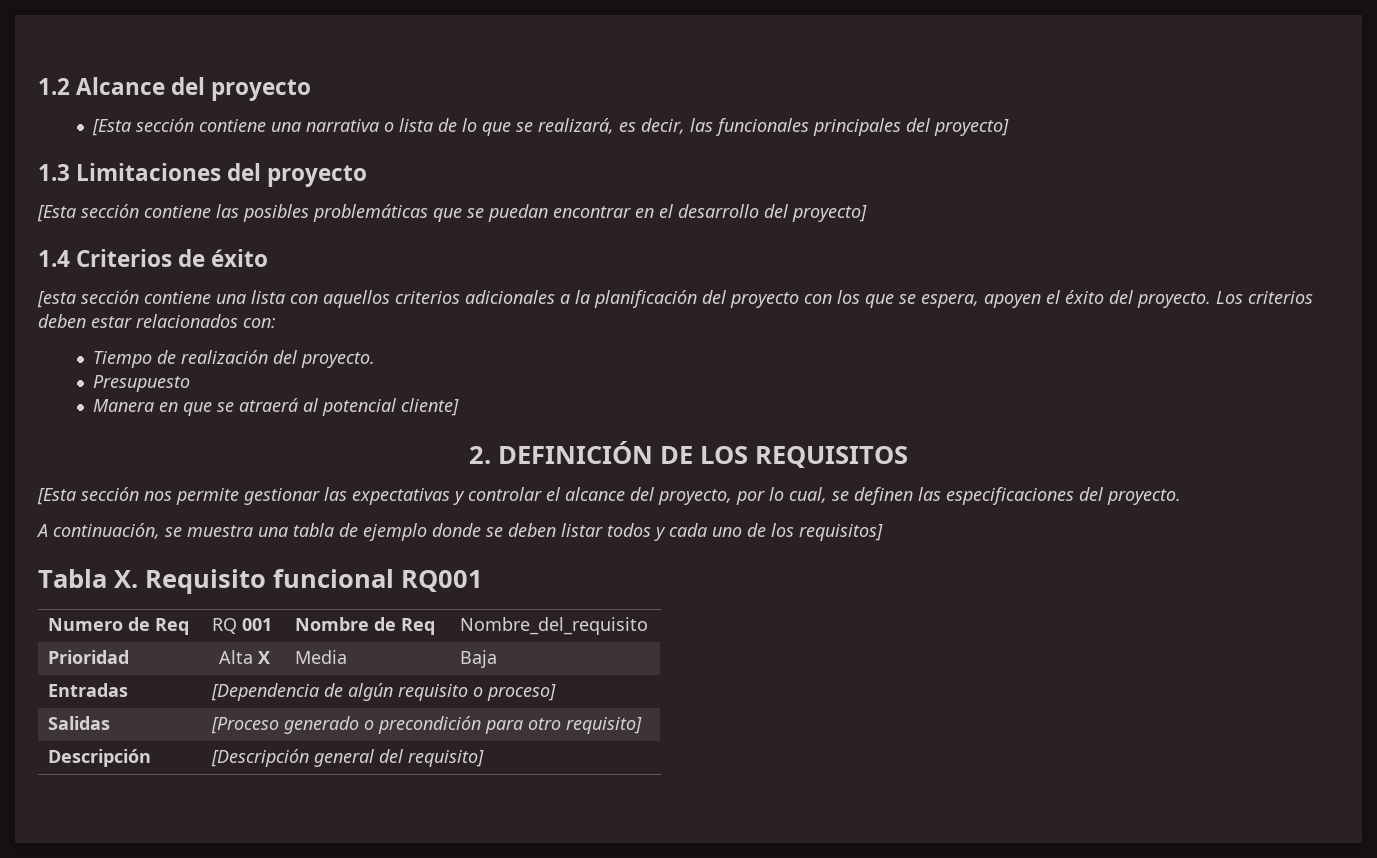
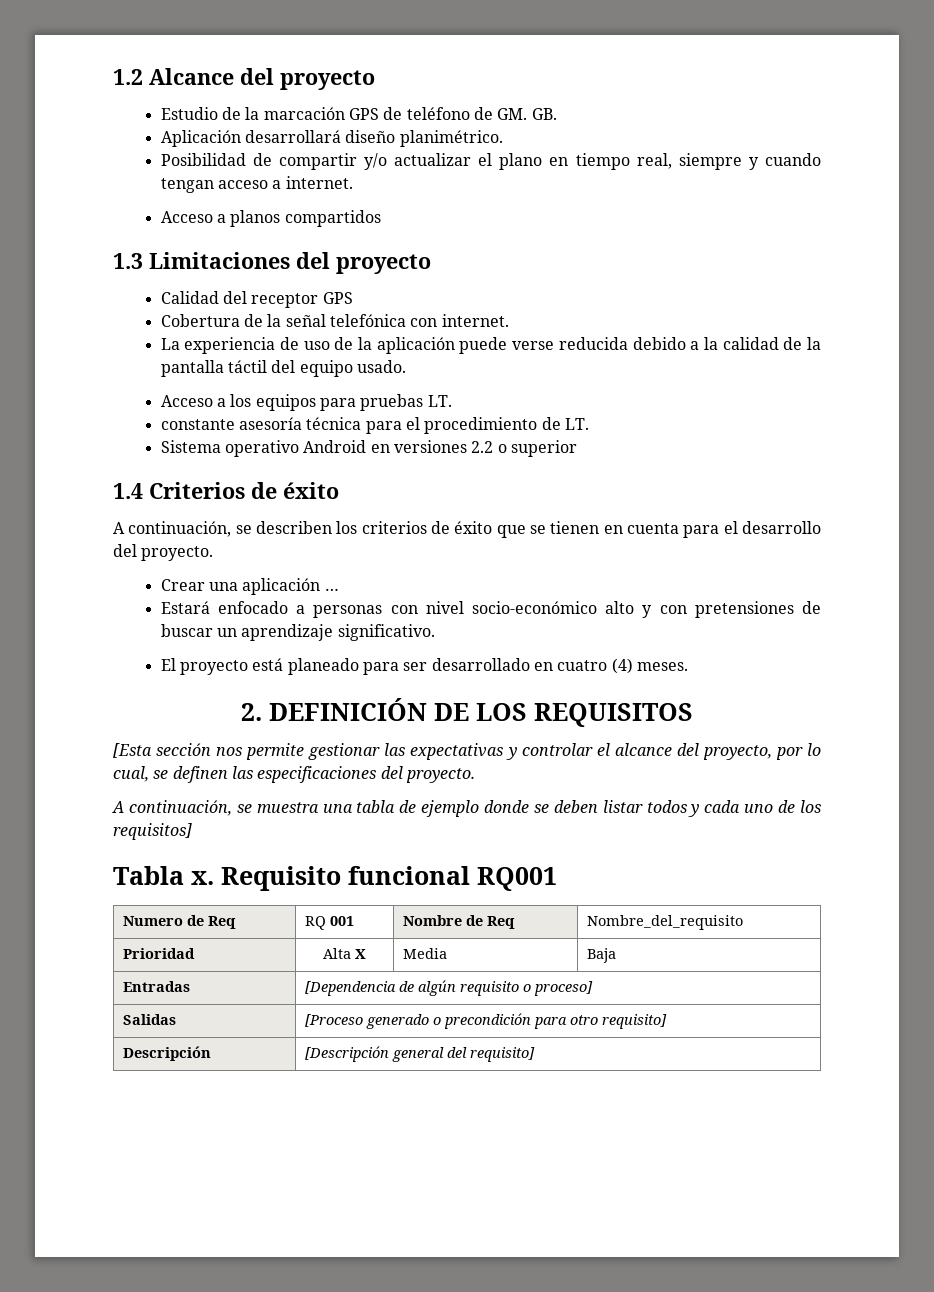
[91,118,1009,136] [38,163,368,187] [37,204,867,222] [38,249,269,267] [37,290,1313,308] [38,314,276,328] [92,350,375,368] [92,375,190,392] [92,398,459,416] [Esta sección contiene una narrativa o lista de lo que se realizará, es decir, las funcionales principales del proyecto] // 1.3 Limitaciones del proyecto // [Esta sección contiene las posibles problemáticas que se puedan encontrar en el desarrollo del proyecto] // 1.4 Criterios de éxito // [esta sección contiene una lista con aquellos criterios adicionales a la planificación del proyecto con los que se espera, apoyen el éxito del proyecto. Los criterios deben estar relacionados con: // Tiempo de realización del proyecto. // Presupuesto // Manera en que se atraerá al potencial cliente] -> [160,107,557,120] [160,130,503,147] [160,153,821,170] [160,176,353,193] [160,210,381,227] [113,252,431,274] [160,291,353,308] [160,314,509,327] [160,337,821,354] [160,360,406,377] [160,394,452,411] [160,417,589,434] [160,440,577,457] [113,482,339,499] [113,521,822,538] [113,544,214,561] [160,578,339,595] [160,601,822,618] [160,624,435,641] [160,658,688,675] Estudio de la marcación GPS de teléfono de GM. GB. // Aplicación desarrollará diseño planimétrico. // Posibilidad de compartir y/o actualizar el plano en tiempo real, siempre y cuando tengan acceso a internet. // Acceso a planos compartidos // 1.3 Limitaciones del proyecto // Calidad del receptor GPS // Cobertura de la señal telefónica con internet. // La experiencia de uso de la aplicación puede verse reducida debido a la calidad de la pantalla táctil del equipo usado. // Acceso a los equipos para pruebas LT. // constante asesoría técnica para el procedimiento de LT. // Sistema operativo Android en versiones 2.2 o superior // 1.4 Criterios de éxito // A continuación, se describen los criterios de éxito que se tienen en cuenta para el desarrollo del proyecto. // Crear una aplicación … // Estará enfocado a personas con nivel socio-económico alto y con pretensiones de buscar un aprendizaje significativo. // El proyecto está planeado para ser desarrollado en cuatro (4) meses.
[114,570,138,588] X. -> [191,871,214,885] x.

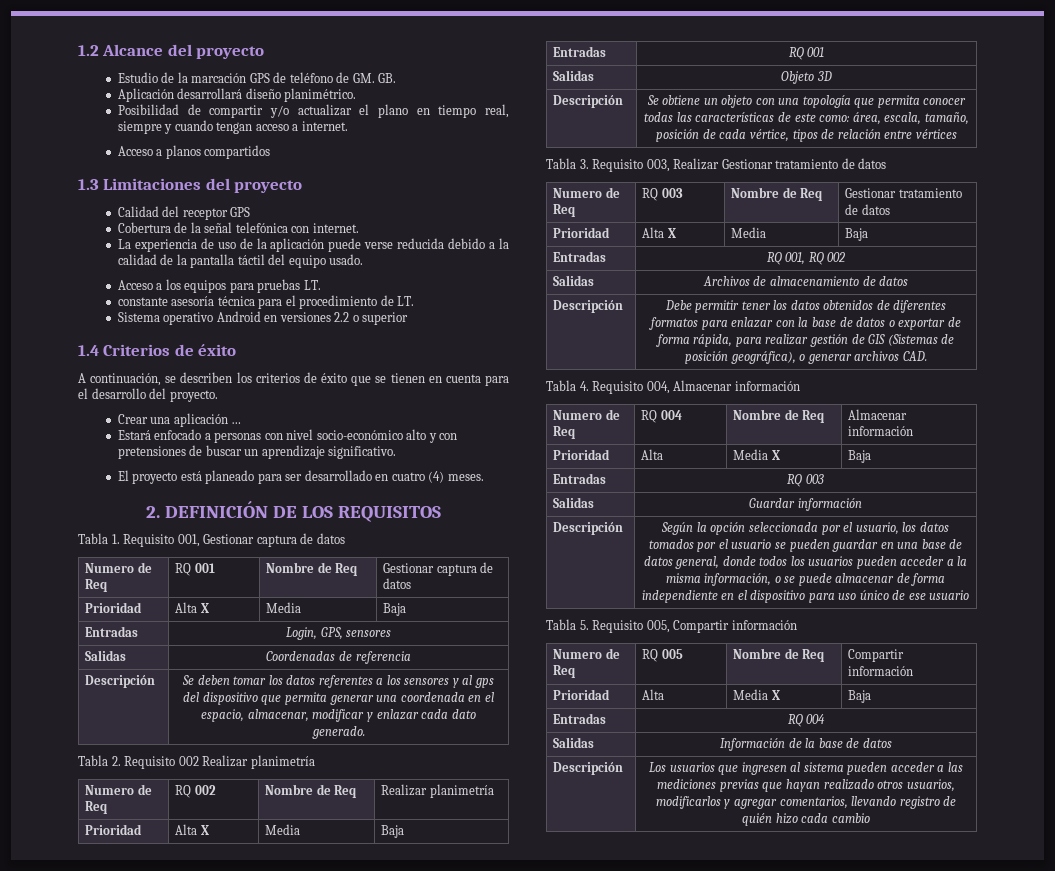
[113,743,821,760] [113,766,475,783] [112,800,821,817] [113,823,192,840] [113,866,557,891] [Esta sección nos permite gestionar las expectativas y controlar el alcance del proyecto, por lo cual, se definen las especificaciones del proyecto. // A continuación, se muestra una tabla de ejemplo donde se deben listar todos y cada uno de los requisitos] // Tabla x. Requisito funcional RQ001 -> [78,533,345,547] Tabla 1. Requisito 001, Gestionar captura de datos
[586,915,743,930] [122,948,195,959] [323,948,366,959] [402,948,447,959] [586,948,616,963] [122,981,190,992] [304,980,593,996] [122,1014,176,1025] [304,1013,667,1029] [122,1046,211,1061] [304,1046,535,1062] Nombre_del_requisito // Prioridad | Alta X | Media | Baja // Entradas | [Dependencia de algún requisito o proceso] // Salidas | [Proceso generado o precondición para otro requisito] // Descripción | [Descripción general del requisito] -> [383,562,494,576] [383,578,412,589] [85,602,143,613] [175,602,209,613] [266,602,302,613] [383,603,407,616] [85,626,139,637] [285,627,392,640] [85,650,127,661] [266,651,411,664] [85,675,156,688] [182,675,494,688] [183,692,494,705] [201,709,476,722] [311,726,365,739] [78,755,315,769] [85,784,152,795] [85,801,108,814] [175,785,216,798] [265,784,357,798] [381,784,494,798] [85,824,143,835] [175,824,209,835] [265,824,301,835] [381,825,405,838] [553,46,607,57] [788,47,825,60] [553,70,595,81] [781,71,832,84] [553,95,624,108] [646,95,967,108] [644,112,969,125] [656,129,957,142] [546,158,887,172] [553,187,620,198] [553,204,576,217] [642,188,683,201] [731,187,823,201] [845,188,962,198] [845,204,890,215] [553,227,611,238] [642,227,676,238] [731,227,767,238] [845,228,869,241] [553,251,607,262] [766,252,846,265] [553,275,595,286] [702,276,909,286] [553,300,624,313] [664,300,947,313] [649,317,961,330] [655,334,955,347] [685,351,927,364] [546,380,800,394] [553,409,620,420] [553,426,576,439] [641,410,682,423] [733,409,825,423] [848,409,908,420] [848,426,914,436] [553,449,611,460] [641,449,664,460] [733,449,780,460] [848,450,872,463] [553,473,607,484] [787,474,824,487] [553,497,595,508] [749,498,862,511] [553,522,624,535] [661,522,949,535] [648,539,963,552] [643,556,968,569] [665,573,946,586] [641,590,970,603] [546,619,797,633] [553,648,620,659] [553,665,576,678] [642,649,683,662] [733,648,825,662] [848,649,905,662] [848,666,914,676] [553,689,611,700] [642,689,665,700] [733,689,780,700] [848,690,872,703] [553,713,607,724] [787,714,826,727] [553,737,595,748] [720,738,892,751] [553,762,624,775] [649,762,963,775] [657,779,955,792] [655,796,957,809] [742,813,870,826] Gestionar captura de datos // Prioridad | Alta X | Media | Baja // Entradas | Login, GPS, sensores // Salidas | Coordenadas de referencia // Descripción | Se deben tomar los datos referentes a los sensores y al gps del dispositivo que permita generar una coordenada en el espacio, almacenar, modificar y enlazar cada dato generado. // Tabla 2. Requisito 002 Realizar planimetría // Numero de Req | RQ 002 | Nombre de Req | Realizar planimetría // Prioridad | Alta X | Media | Baja // Entradas | RQ 001 // Salidas | Objeto 3D // Descripción | Se obtiene un objeto con una topología que permita conocer todas las características de este como: área, escala, tamaño, posición de cada vértice, tipos de relación entre vértices // Tabla 3. Requisito 003, Realizar Gestionar tratamiento de datos // Numero de Req | RQ 003 | Nombre de Req | Gestionar tratamiento de datos // Prioridad | Alta X | Media | Baja // Entradas | RQ 001, RQ 002 // Salidas | Archivos de almacenamiento de datos // Descripción | Debe permitir tener los datos obtenidos de diferentes formatos para enlazar con la base de datos o exportar de forma rápida, para realizar gestión de GIS (Sistemas de posición geográfica), o generar archivos CAD. // Tabla 4. Requisito 004, Almacenar información // Numero de Req | RQ 004 | Nombre de Req | Almacenar información // Prioridad | Alta | Media X | Baja // Entradas | RQ 003 // Salidas | Guardar información // Descripción | Según la opción seleccionada por el usuario, los datos tomados por el usuario se pueden guardar en una base de datos general, donde todos los usuarios pueden acceder a la misma información, o se puede almacenar de forma independiente en el dispositivo para uso único de ese usuario // Tabla 5. Requisito 005, Compartir información // Numero de Req | RQ 005 | Nombre de Req | Compartir información // Prioridad | Alta | Media X | Baja // Entradas | RQ 004 // Salidas | Información de la base de datos // Descripción | Los usuarios que ingresen al sistema pueden acceder a las mediciones previas que hayan realizado otros usuarios, modificarlos y agregar comentarios, llevando registro de quién hizo cada cambio

